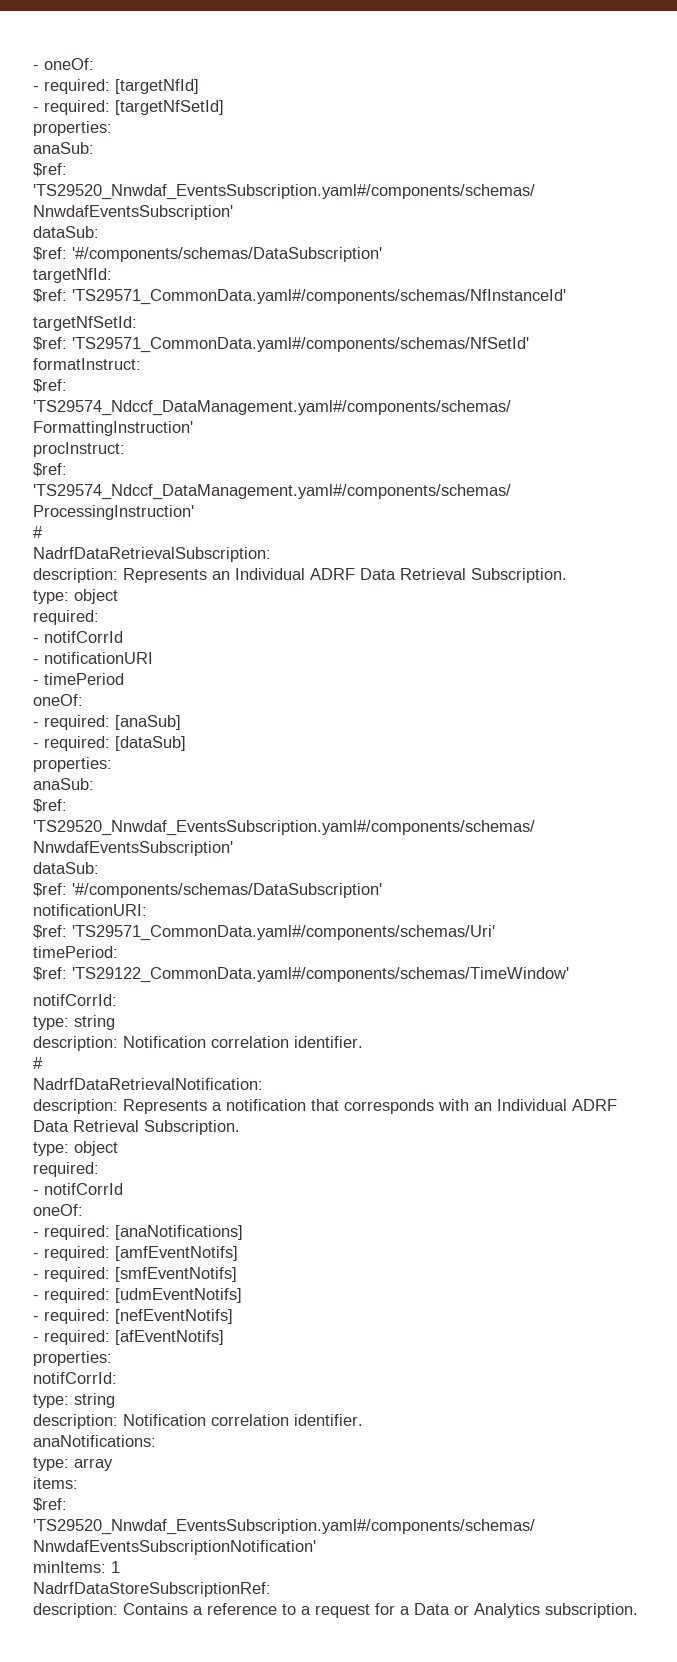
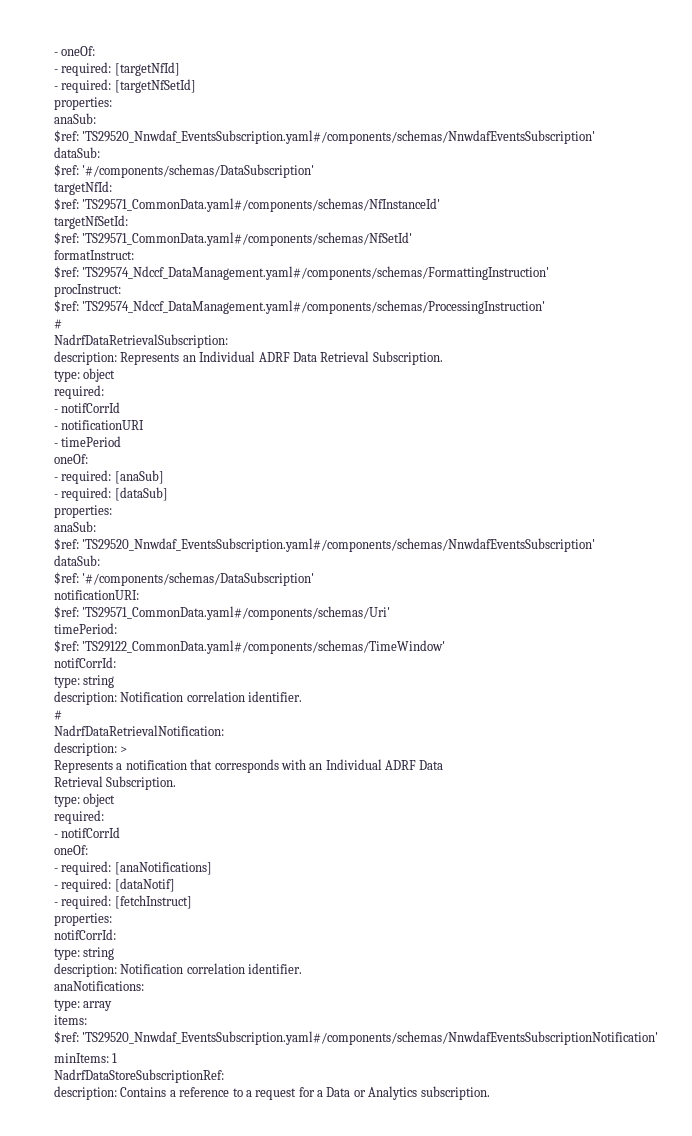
(118, 1106) none -> [120,746,128,753] > //
(69, 1126) none -> (444, 765) //
[115,1246,238,1261] [33,1267,237,1282] [33,1288,242,1303] [33,1309,233,1324] [33,1330,224,1345] [amfEventNotifs] // - required: [smfEventNotifs] // - required: [udmEventNotifs] // - required: [nefEventNotifs] // - required: [afEventNotifs] -> [114,878,175,892] [54,895,192,909] [dataNotif] // - required: [fetchInstruct]

